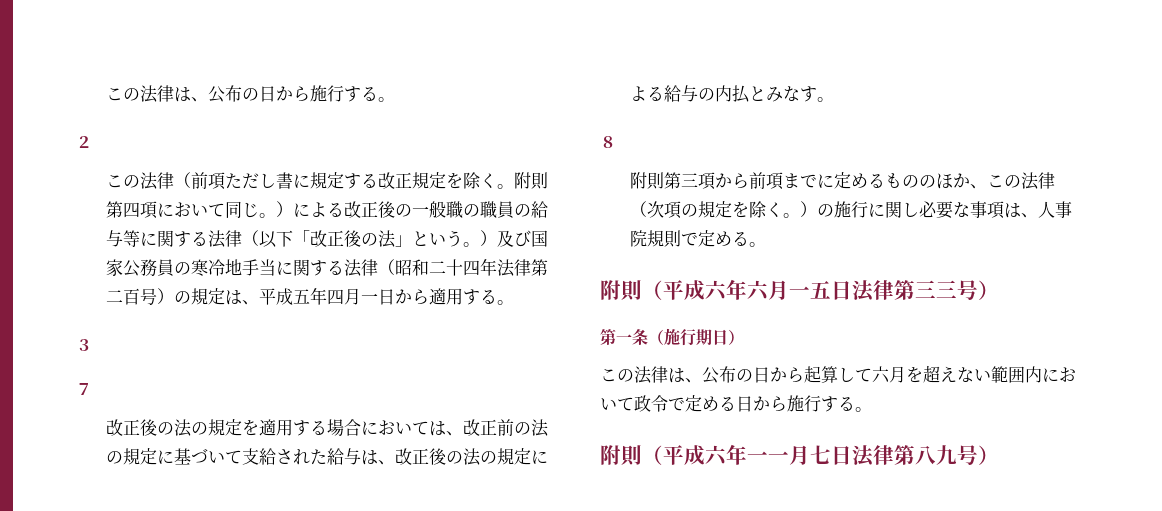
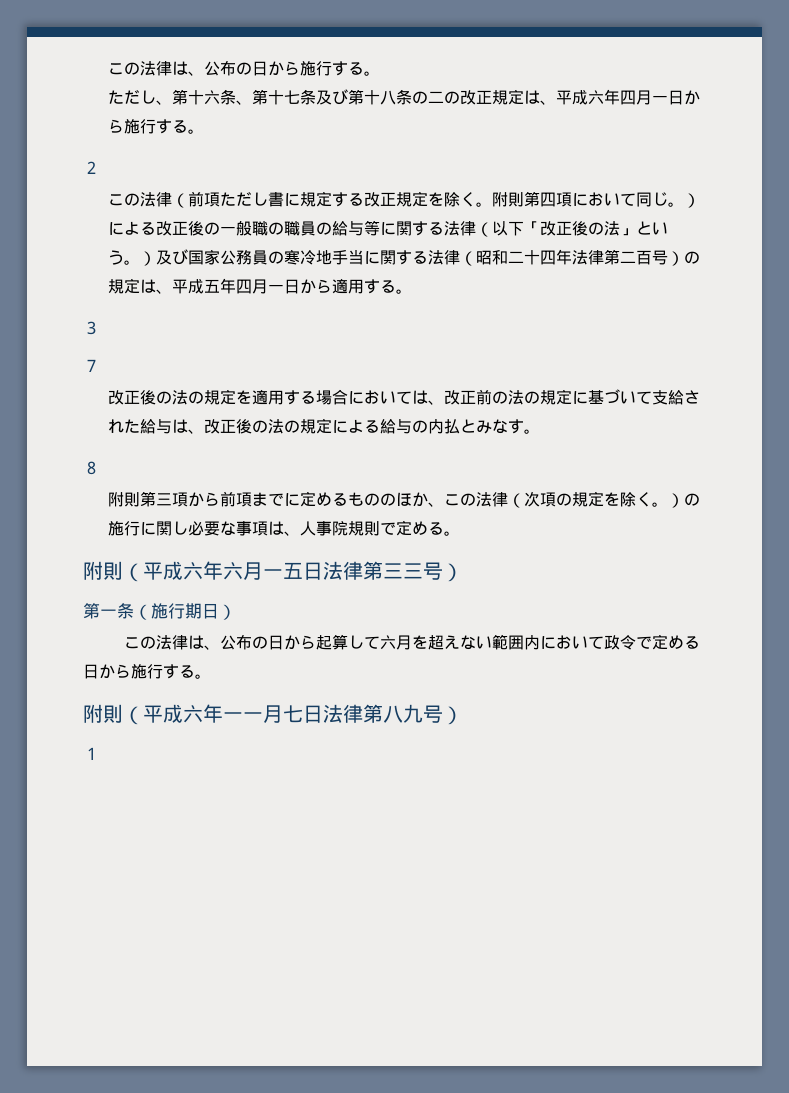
(396, 99) none -> [108,89,701,105] [108,119,205,134] // ただし、第十六条、第十七条及び第十八条の二の改正規定は、平成六年四月一日から施行する。
(999, 455) none -> [83,747,100,760] // １

